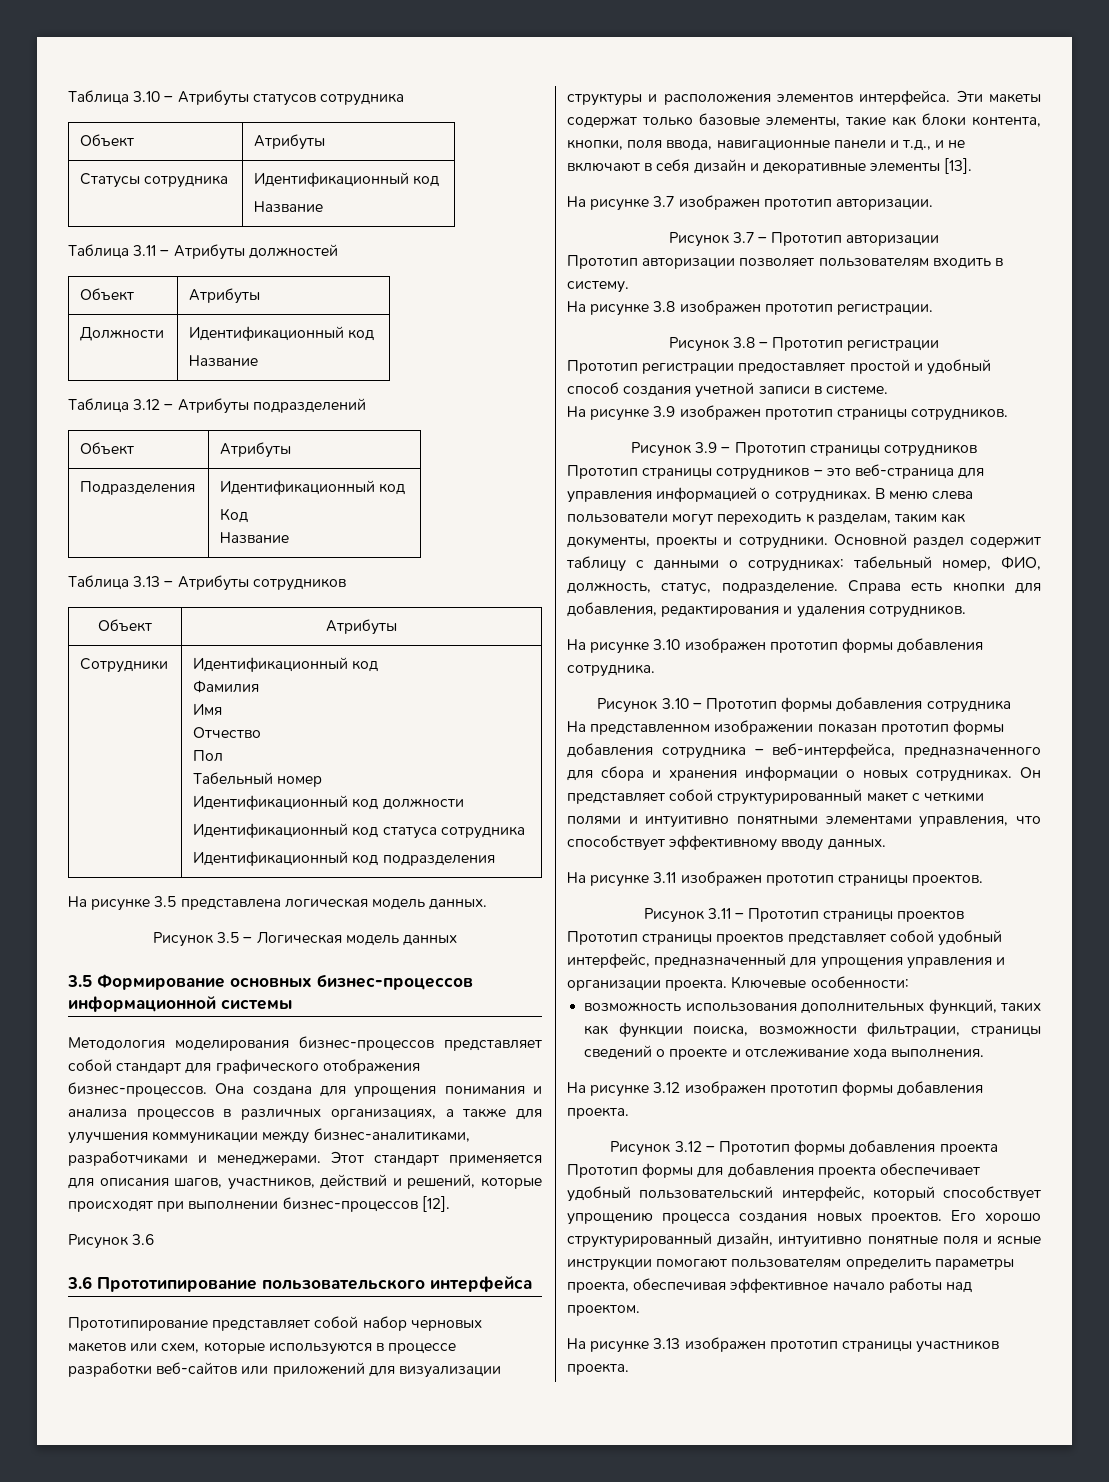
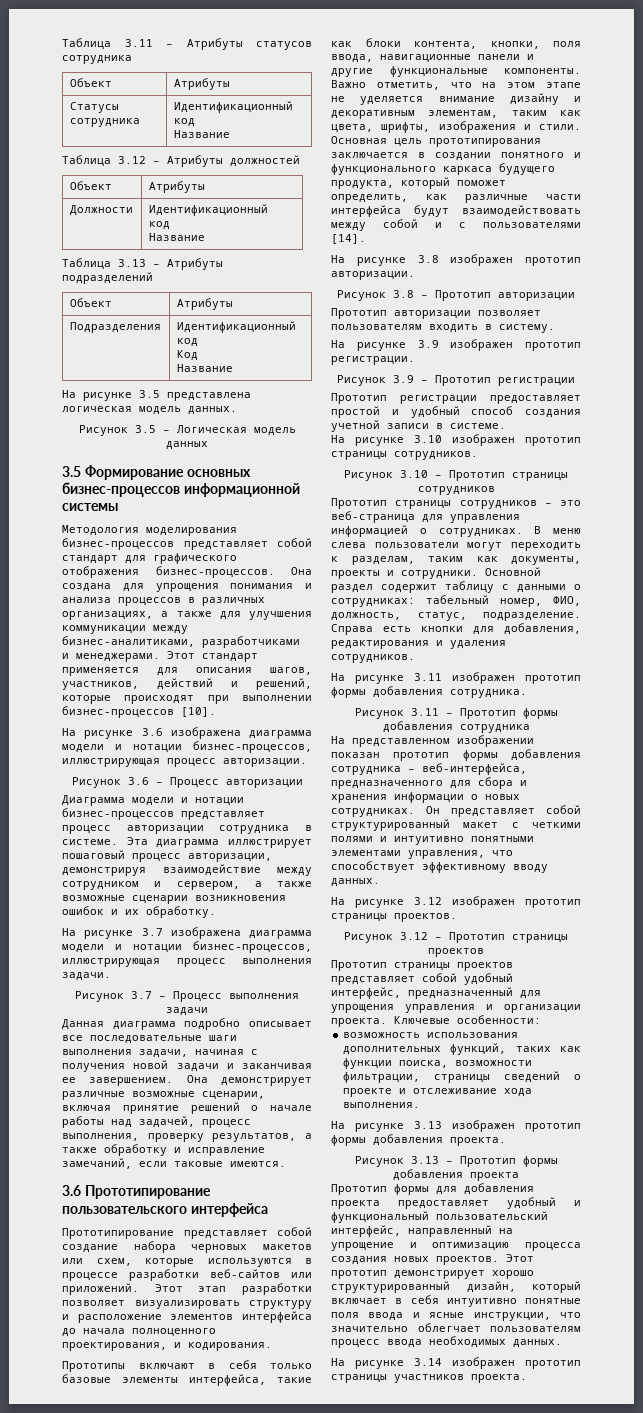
[68,90,161,105] Таблица 3.10 -> [62,38,153,50] Таблица 3.11
[133,245,157,256] 3.11 -> [118,156,146,164] 3.12
[133,399,161,410] 3.12 -> [118,259,146,267] 3.13
[68,575,346,591] [98,619,152,632] [326,619,397,635] [80,658,169,673] [193,657,379,672] [193,680,260,693] [193,703,223,716] [193,727,262,738] [193,750,224,762] [193,772,323,787] [193,795,464,810] [193,823,525,839] [193,851,495,866] // Таблица 3.13 – Атрибуты сотрудников // Объект | Атрибуты // Сотрудники | Идентификационный код // Фамилия // Имя // Отчество // Пол // Табельный номер // Идентификационный код должности // Идентификационный код статуса сотрудника // Идентификационный код подразделения -> (233, 368) none
[421,1196,450,1212] [68,1234,155,1249] [12]. // Рисунок 3.6 -> [181,707,216,717] [62,727,312,739] [62,741,312,753] [62,758,307,767] [71,777,303,788] [62,795,244,806] [62,808,265,820] [62,825,312,834] [62,837,312,848] [62,850,272,862] [62,864,312,876] [62,881,312,890] [62,895,286,904] [62,906,216,918] [62,927,312,939] [62,941,312,953] [62,958,312,967] [62,972,111,981] [75,991,299,1002] [166,1007,208,1016] [62,1018,312,1030] [62,1035,237,1044] [62,1049,258,1058] [62,1060,312,1072] [62,1075,312,1086] [62,1091,265,1100] [62,1102,312,1114] [62,1116,251,1128] [62,1133,312,1142] [62,1144,265,1156] [62,1158,286,1169] [10]. // На рисунке 3.6 изображена диаграмма модели и нотации бизнес-процессов, иллюстрирующая процесс авторизации. // Рисунок 3.6 – Процесс авторизации // Диаграмма модели и нотации бизнес-процессов представляет процесс авторизации сотрудника в системе. Эта диаграмма иллюстрирует пошаговый процесс авторизации, демонстрируя взаимодействие между сотрудником и сервером, а также возможные сценарии возникновения ошибок и их обработку. // На рисунке 3.7 изображена диаграмма модели и нотации бизнес-процессов, иллюстрирующая процесс выполнения задачи. // Рисунок 3.7 – Процесс выполнения задачи // Данная диаграмма подробно описывает все последовательные шаги выполнения задачи, начиная с получения новой задачи и заканчивая ее завершением. Она демонстрирует различные возможные сценарии, включая принятие решений о начале работы над задачей, процесс выполнения, проверку результатов, а также обработку и исправление замечаний, если таковые имеются.
[362,1316,407,1331] набор -> [62,1241,176,1253] создание набора
[272,1362,501,1378] [567,90,1041,106] [567,113,840,128] приложений для визуализации структуры и расположения элементов интерфейса. Эти макеты содержат только базовые элементы, -> [62,1283,312,1295] [62,1300,312,1309] [62,1311,312,1323] [62,1328,216,1337] [62,1342,272,1351] [62,1360,312,1372] [62,1374,266,1386] приложений. Этот этап разработки позволяет визуализировать структуру и расположение элементов интерфейса до начала полноценного проектирования, и кодирования. // Прототипы включают в себя только базовые элементы интерфейса,
[902,140,966,151] [567,158,973,174] [567,196,675,211] т.д., и не включают в себя дизайн и декоративные элементы [13]. // На рисунке 3.7 -> [331,66,581,77] [331,80,581,90] [331,93,581,105] [331,110,581,119] [331,121,581,133] [331,136,541,147] [331,152,581,161] [331,163,555,175] [331,177,506,189] [331,194,581,203] [331,205,581,217] [331,219,581,231] [331,234,366,244] [331,255,439,266] другие функциональные компоненты. Важно отметить, что на этом этапе не уделяется внимание дизайну и декоративным элементам, таким как цвета, шрифты, изображения и стили. Основная цель прототипирования заключается в создании понятного и функционального каркаса будущего продукта, который поможет определить, как различные части интерфейса будут взаимодействовать между собой и с пользователями [14]. // На рисунке 3.8
[732,232,754,243] 3.7 -> [393,290,414,298] 3.8
[653,301,676,312] 3.8 -> [417,340,439,348] 3.9
[732,337,755,348] 3.8 -> [393,375,414,383] 3.9
[653,406,676,417] 3.9 -> [414,435,442,443] 3.10
[695,442,718,453] 3.9 -> [400,470,428,478] 3.10
[653,639,681,650] 3.10 -> [414,673,442,681] 3.11
[661,698,689,709] 3.10 -> [410,708,439,716] 3.11
[653,872,677,883] 3.11 -> [414,897,442,905] 3.12
[707,908,731,919] 3.11 -> [400,932,428,940] 3.12
[653,1082,681,1093] 3.12 -> [414,1121,442,1129] 3.13
[674,1141,702,1152] 3.12 -> [410,1156,439,1164] 3.13
[879,1163,980,1175] [567,1186,1041,1202] [567,1210,1041,1225] [567,1232,774,1248] обеспечивает удобный пользовательский интерфейс, который способствует упрощению процесса создания новых проектов. Его хорошо структурированный дизайн, -> [398,1197,581,1209] [331,1211,548,1223] [331,1225,513,1237] [331,1242,581,1251] [331,1254,534,1265] [331,1270,534,1279] [331,1281,581,1293] [331,1295,439,1304] предоставляет удобный и функциональный пользовательский интерфейс, направленный на упрощение и оптимизацию процесса создания новых проектов. Этот прототип демонстрирует хорошо структурированный дизайн, который включает в себя
(978, 1240) none -> [368,1312,404,1321] ввода
[567,1258,1014,1271] [567,1278,972,1293] [567,1304,640,1316] [567,1338,681,1353] инструкции помогают пользователям определить параметры проекта, обеспечивая эффективное начало работы над проектом. // На рисунке 3.13 -> [473,1312,581,1321] [331,1323,581,1332] [331,1336,562,1348] [331,1358,442,1369] инструкции, что значительно облегчает пользователям процесс ввода необходимых данных. // На рисунке 3.14

